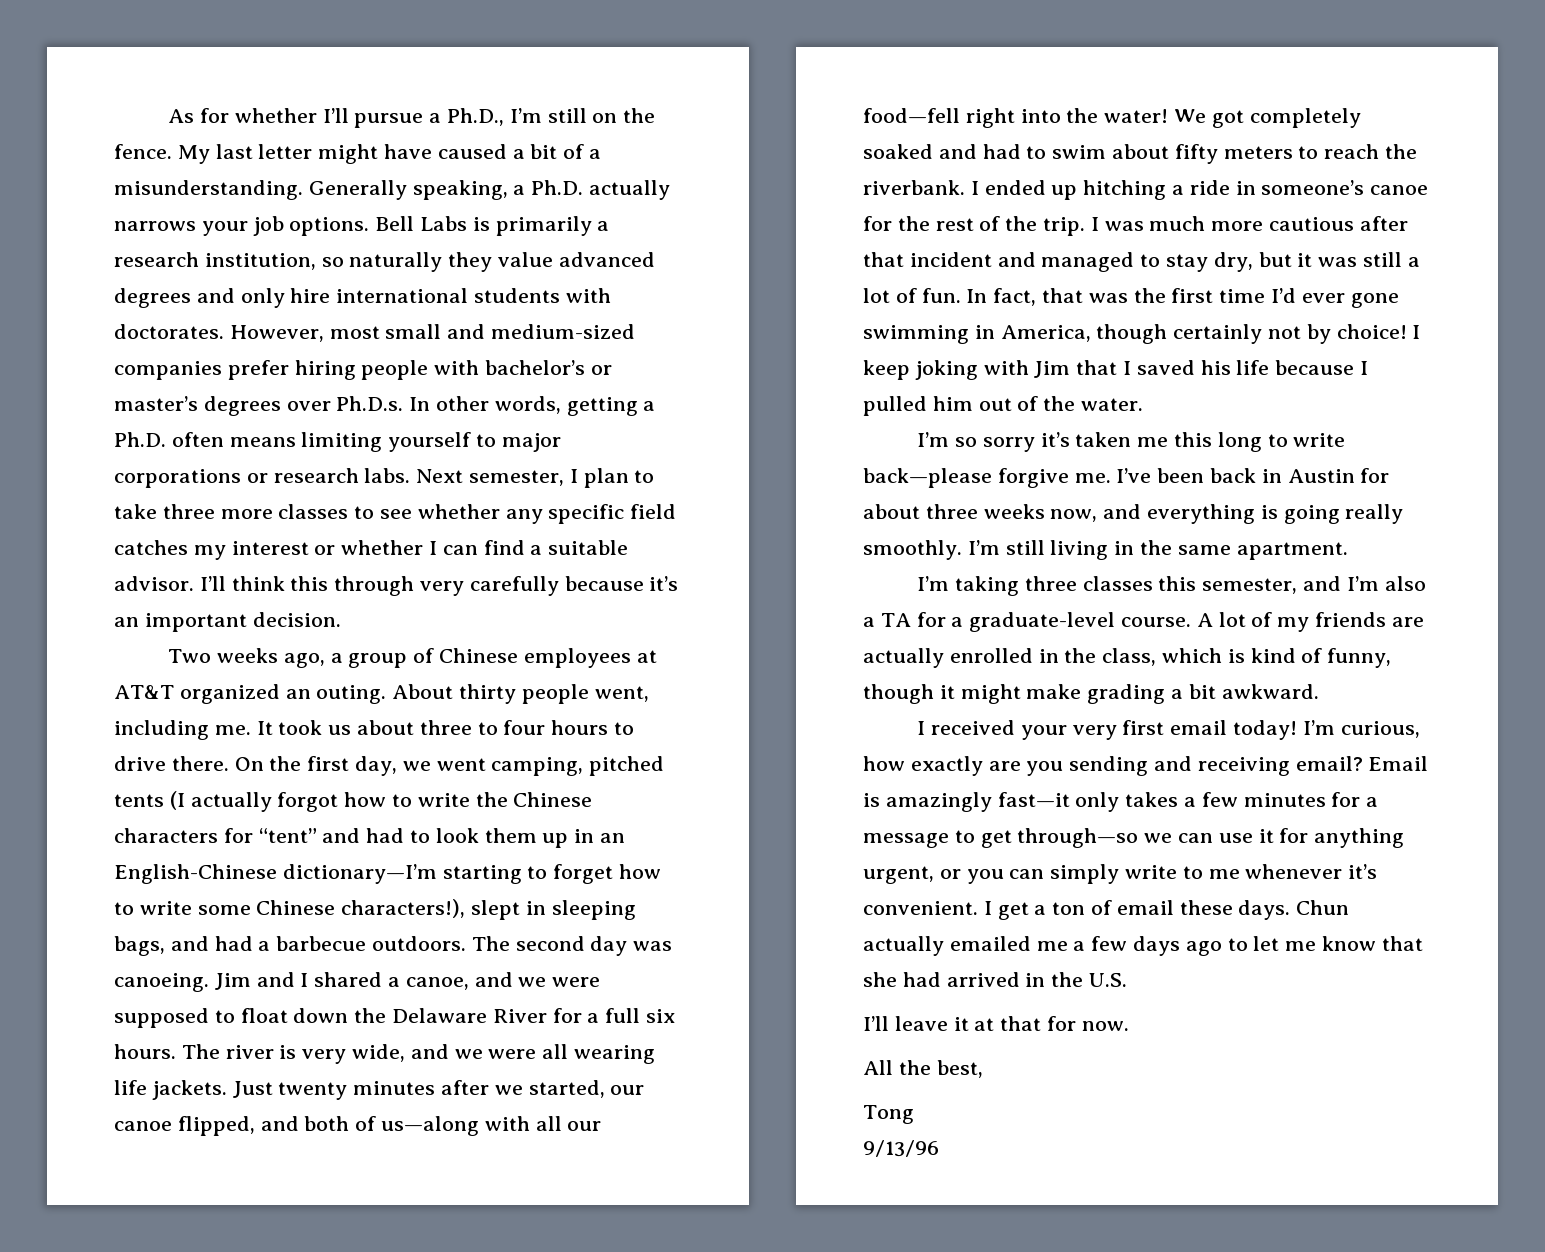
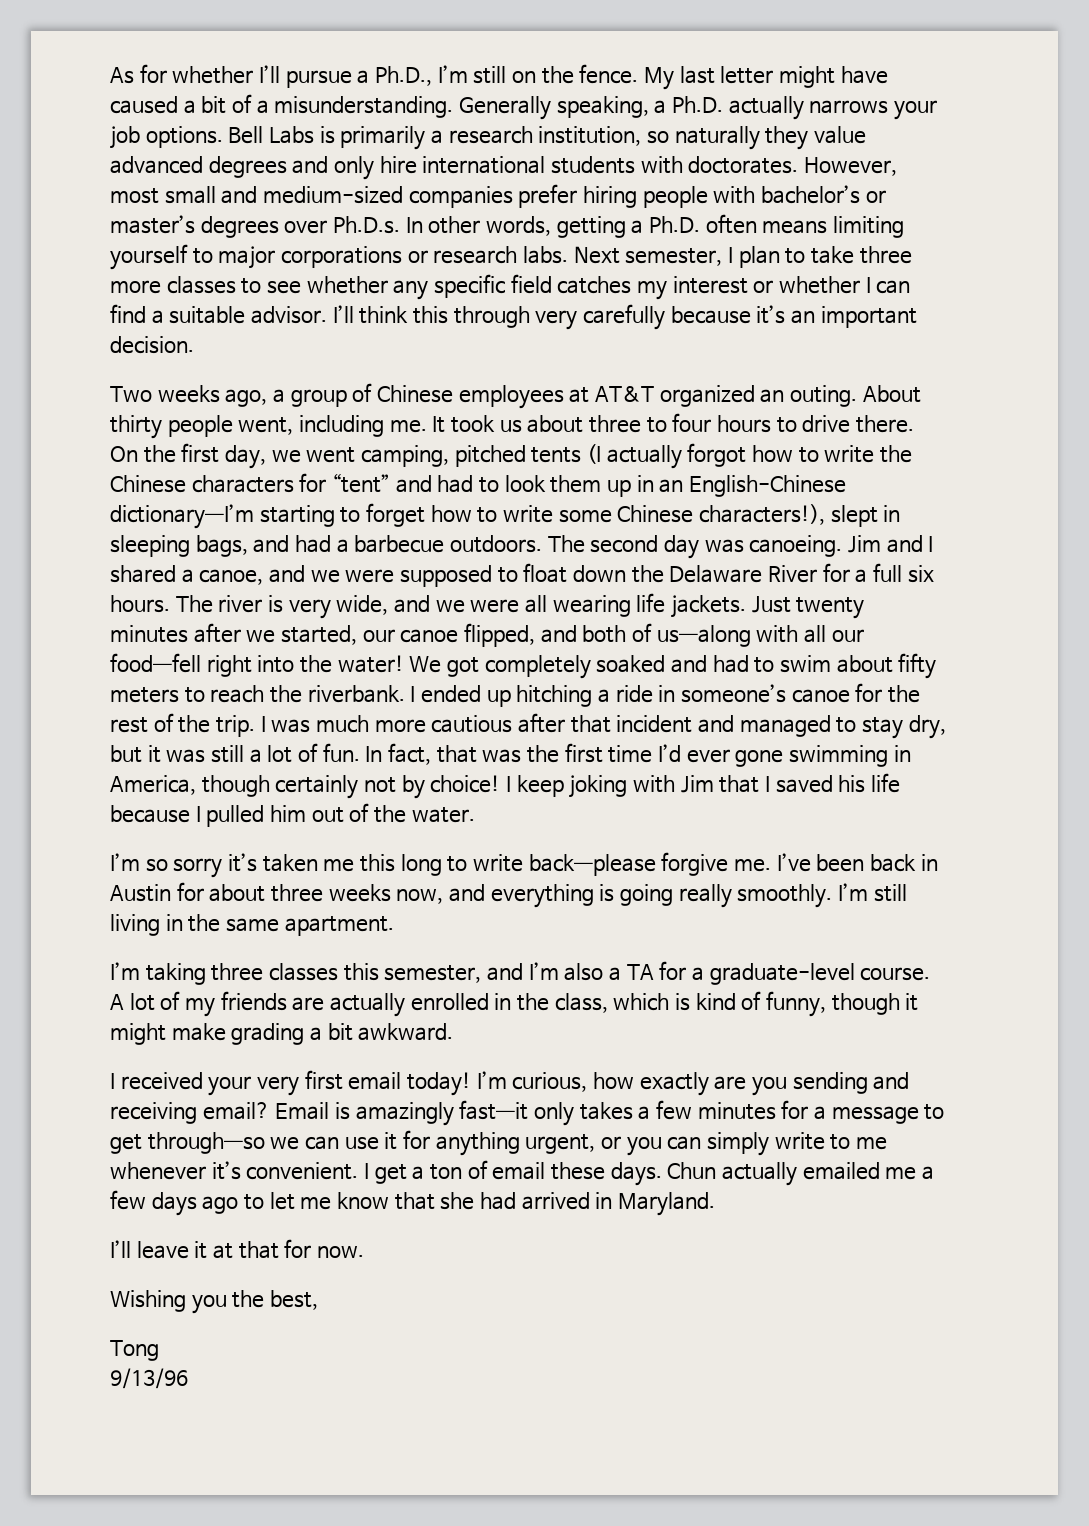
[1051,972,1128,987] the U.S. -> [618,1192,716,1216] Maryland.
[863,1060,893,1075] All -> [110,1290,227,1314] Wishing you

